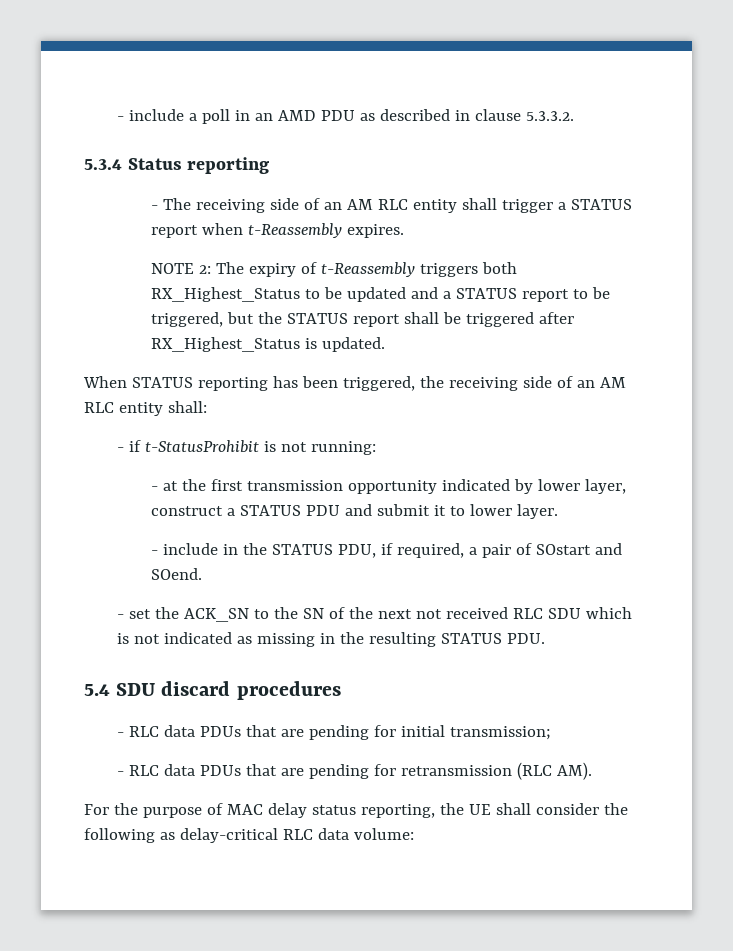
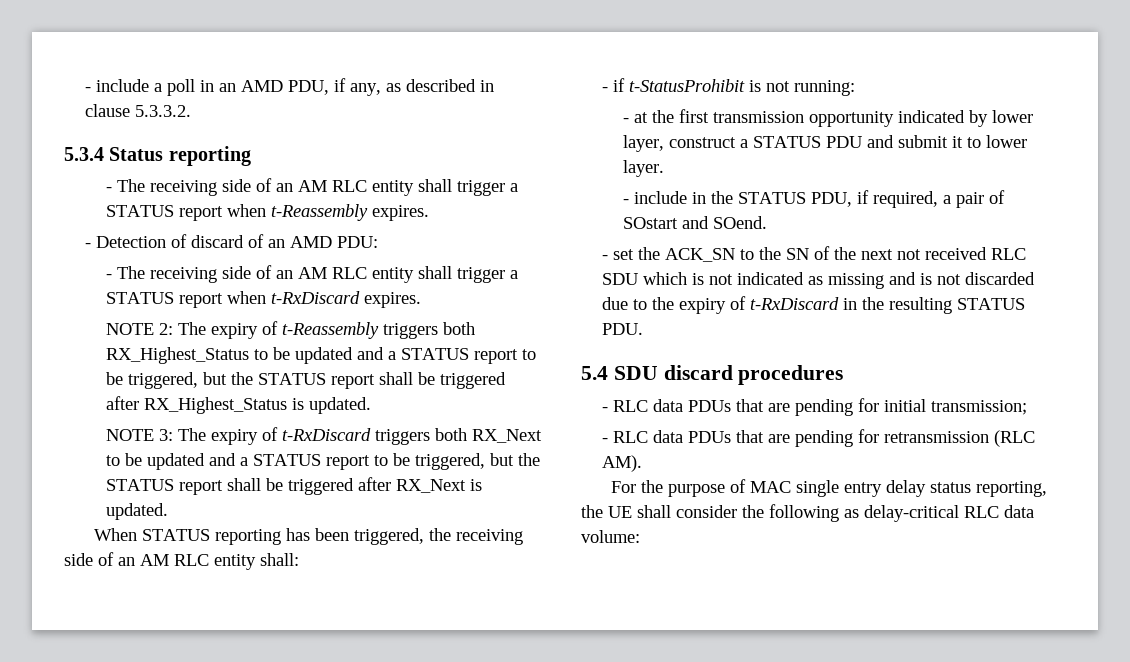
[321,110,356,121] PDU -> [288,78,382,96] PDU, if any,
(404, 231) none -> [85,234,379,248] [106,265,519,283] [106,291,422,308] // - Detection of discard of an AMD PDU: // - The receiving side of an AM RLC entity shall trigger a STATUS report when t-RxDiscard expires.
(385, 344) none -> [106,427,543,445] [106,453,541,470] [106,477,483,495] [106,503,169,520] // NOTE 3: The expiry of t-RxDiscard triggers both RX_Next to be updated and a STATUS report to be triggered, but the STATUS report shall be triggered after RX_Next is updated.
(316, 640) none -> [889,272,1036,285] [602,296,840,314] and is not discarded due to the expiry of t-RxDiscard
(263, 809) none -> [795,480,882,497] single entry

